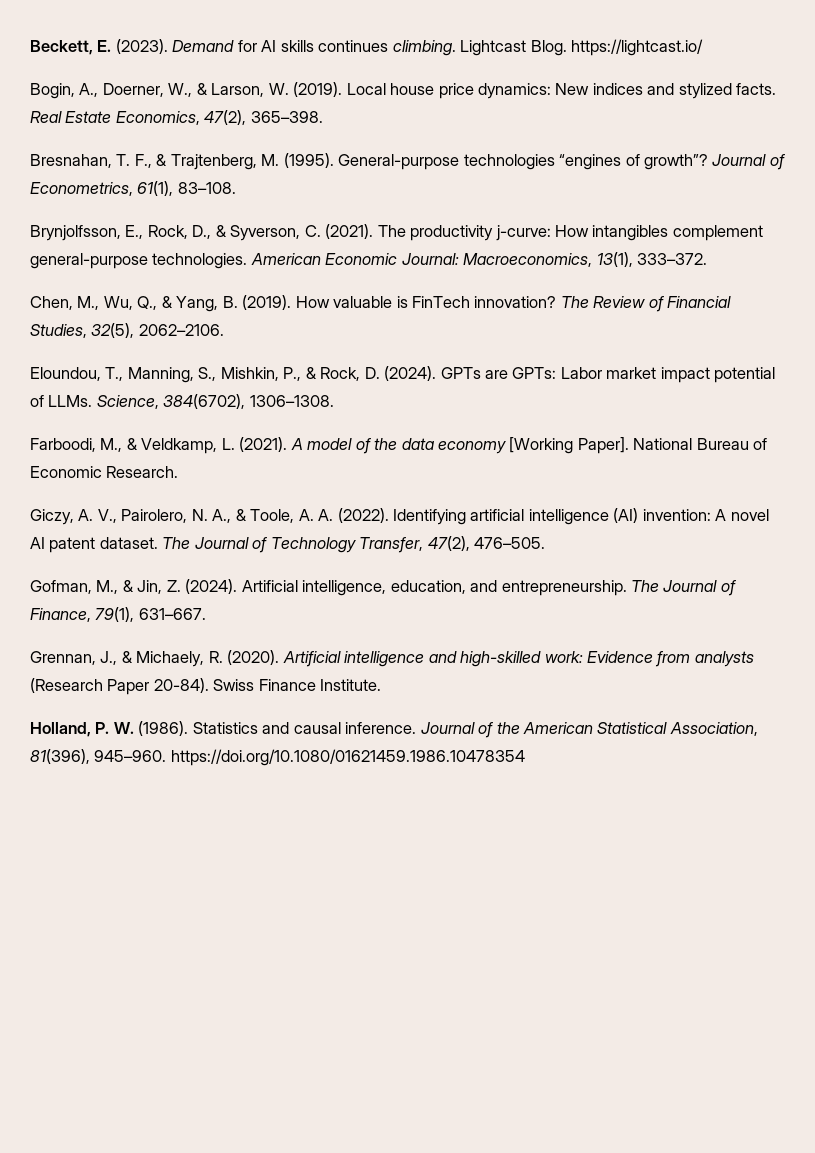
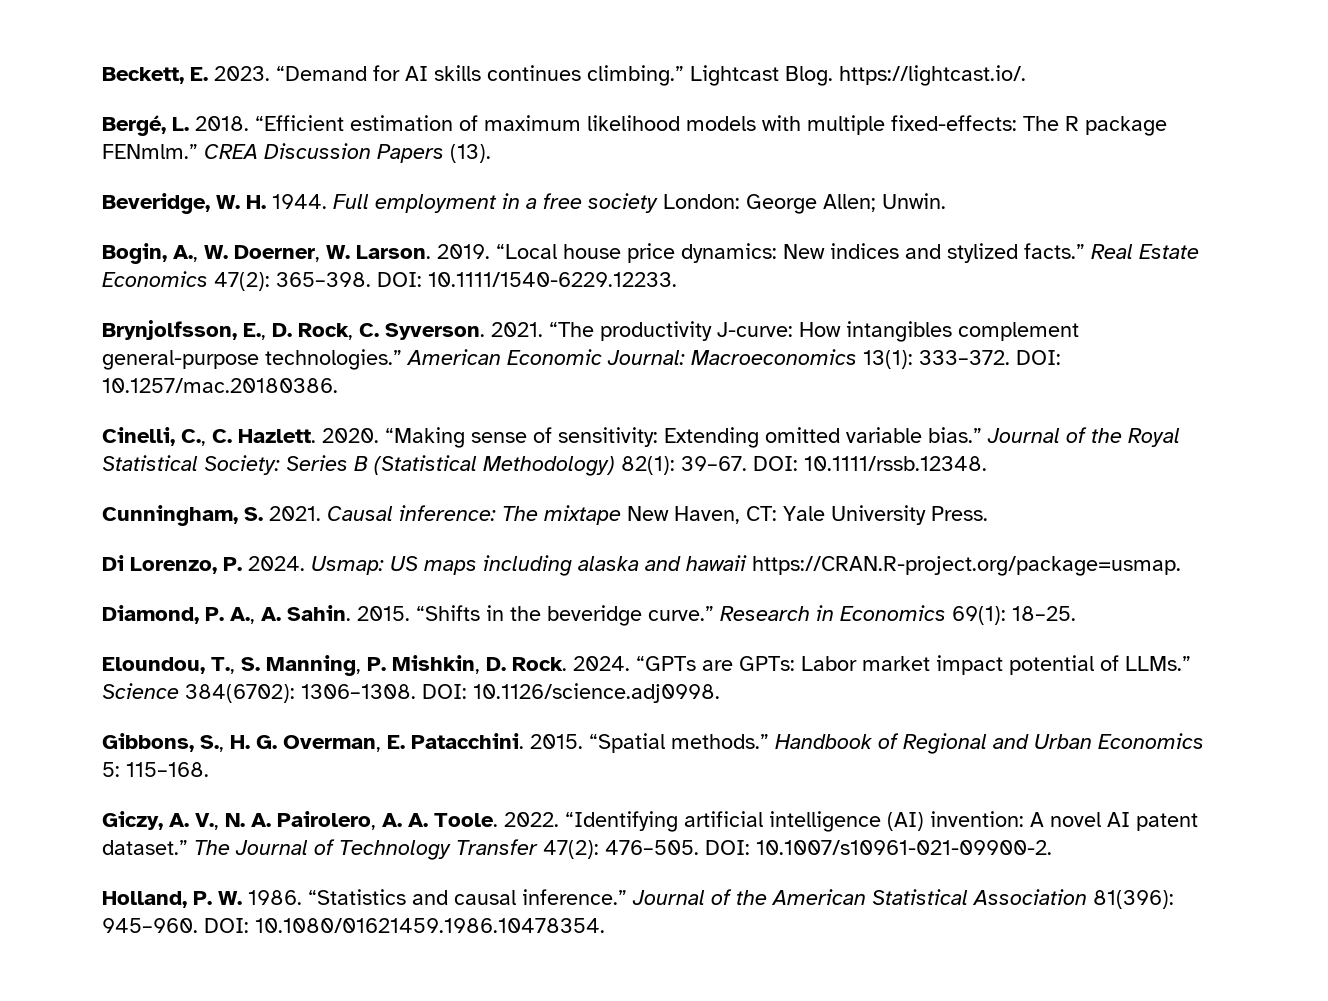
[115,39,235,54] (2023). Demand -> [214,66,367,81] 2023. “Demand
[392,40,456,56] climbing. -> [587,65,684,86] climbing.”
[571,39,704,56] [30,82,386,99] https://lightcast.io/ // Bogin, A., Doerner, W., & Larson, W. (2019). Local -> [839,65,1026,86] [102,115,1167,136] [102,143,491,163] [102,193,946,214] [102,243,557,264] https://lightcast.io/. // Bergé, L. 2018. “Efficient estimation of maximum likelihood models with multiple fixed-effects: The R package FENmlm.” CREA Discussion Papers (13). // Beveridge, W. H. 1944. Full employment in a free society London: George Allen; Unwin. // Bogin, A., W. Doerner, W. Larson. 2019. “Local
[736,83,777,95] facts. -> [1024,243,1085,259] facts.”
[115,110,247,125] Economics, 47(2), -> [102,271,270,291] Economics 47(2):
[30,153,785,170] [30,181,236,196] [30,224,551,241] // Bresnahan, T. F., & Trajtenberg, M. (1995). General-purpose technologies “engines of growth”? Journal of Econometrics, 61(1), 83–108. // Brynjolfsson, E., Rock, D., & Syverson, C. (2021). The productivity j-curve: -> [377,272,677,287] [102,320,793,341] DOI: 10.1111/1540-6229.12233. // Brynjolfsson, E., D. Rock, C. Syverson. 2021. “The productivity J-curve:
[152,253,248,269] technologies. -> [265,349,402,370] technologies.”
[463,252,633,267] Macroeconomics, 13(1), -> [691,349,913,369] Macroeconomics 13(1):
[30,295,732,312] [30,323,224,338] [30,366,481,383] // Chen, M., Wu, Q., & Yang, B. (2019). How valuable is FinTech innovation? The Review of Financial Studies, 32(5), 2062–2106. // Eloundou, T., Manning, S., Mishkin, P., & Rock, D. (2024). GPTs -> [1016,350,1061,365] [102,378,338,393] [102,427,1180,448] [102,455,987,476] [102,505,988,526] [102,555,1181,576] [102,605,1076,626] [102,655,696,676] DOI: 10.1257/mac.20180386. // Cinelli, C., C. Hazlett. 2020. “Making sense of sensitivity: Extending omitted variable bias.” Journal of the Royal Statistical Society: Series B (Statistical Methodology) 82(1): 39–67. DOI: 10.1111/rssb.12348. // Cunningham, S. 2021. Causal inference: The mixtape New Haven, CT: Yale University Press. // Di Lorenzo, P. 2024. Usmap: US maps including alaska and hawaii https://CRAN.R-project.org/package=usmap. // Diamond, P. A., A. Sahin. 2015. “Shifts in the beveridge curve.” Research in Economics 69(1): 18–25. // Eloundou, T., S. Manning, P. Mishkin, D. Rock. 2024. “GPTs
[48,394,334,409] [30,437,768,454] [30,466,179,478] [30,508,467,525] LLMs. Science, 384(6702), 1306–1308. // Farboodi, M., & Veldkamp, L. (2021). A model of the data economy [Working Paper]. National Bureau of Economic Research. // Giczy, A. V., Pairolero, N. A., & Toole, A. A. (2022). Identifying -> [1125,656,1191,671] [102,683,720,703] [102,733,1204,754] [102,762,209,777] [102,811,678,832] LLMs.” Science 384(6702): 1306–1308. DOI: 10.1126/science.adj0998. // Gibbons, S., H. G. Overman, E. Patacchini. 2015. “Spatial methods.” Handbook of Regional and Urban Economics 5: 115–168. // Giczy, A. V., N. A. Pairolero, A. A. Toole. 2022. “Identifying
[99,537,158,549] dataset. -> [102,840,188,855] dataset.”
[359,536,470,553] Transfer, 47(2), -> [456,839,599,859] Transfer 47(2):
[30,579,736,596] [30,607,206,622] [30,650,754,667] [30,678,382,695] // Gofman, M., & Jin, Z. (2024). Artificial intelligence, education, and entrepreneurship. The Journal of Finance, 79(1), 631–667. // Grennan, J., & Michaely, R. (2020). Artificial intelligence and high-skilled work: Evidence from analysts (Research Paper 20-84). Swiss Finance Institute. -> [705,840,1052,855] DOI: 10.1007/s10961-021-09900-2.
[138,721,258,736] (1986). Statistics -> [248,889,406,905] 1986. “Statistics
[345,722,417,734] inference. -> [522,889,627,905] inference.”
[669,722,758,736] [30,749,525,766] Association, 81(396), 945–960. https://doi.org/10.1080/01621459.1986.10478354 -> [972,889,1174,909] [102,918,605,933] Association 81(396): 945–960. DOI: 10.1080/01621459.1986.10478354.

